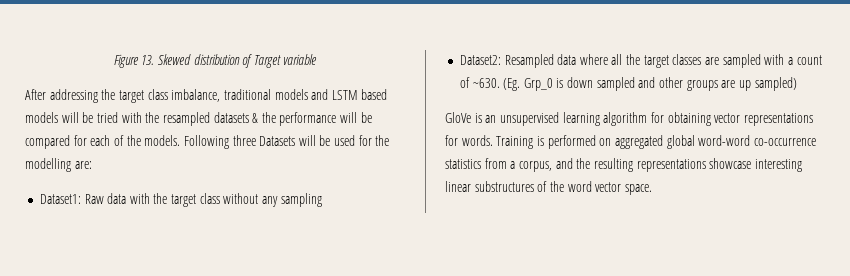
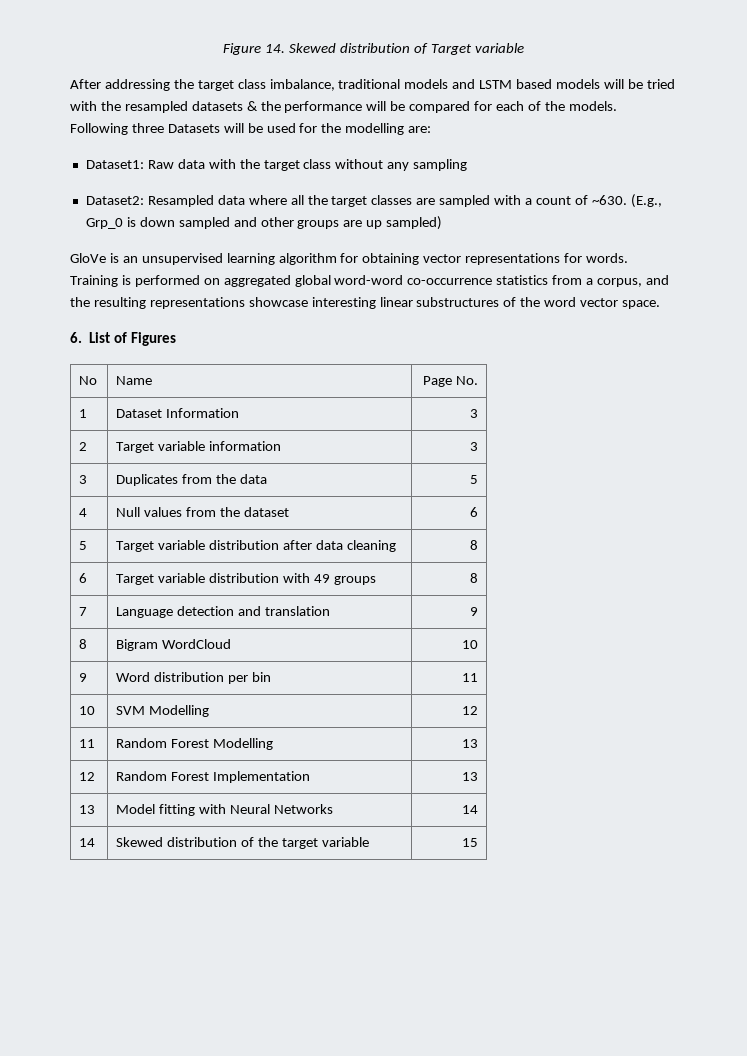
[141,55,155,65] 13. -> [265,44,286,53] 14.
[503,78,521,91] (Eg. -> [630,194,662,208] (E.g.,
(652, 189) none -> [70,332,177,346] [79,376,98,385] [116,376,153,385] [423,376,478,387] [79,409,88,418] [116,408,239,418] [469,409,478,418] [79,442,88,451] [116,441,281,453] [469,442,478,451] [79,475,88,484] [116,474,267,486] [469,475,478,484] [79,508,88,517] [116,507,289,517] [469,507,478,517] [79,541,88,550] [116,540,396,552] [469,540,478,550] [79,573,88,583] [116,573,376,585] [469,573,478,583] [79,607,88,616] [116,606,330,618] [469,607,478,616] [79,639,88,649] [116,639,231,651] [461,640,478,649] [79,673,88,682] [116,672,271,684] [461,673,478,682] [79,706,96,715] [116,705,209,717] [461,706,478,715] [79,739,96,748] [116,738,273,750] [461,739,478,748] [79,772,96,781] [116,771,310,783] [461,772,478,781] [79,805,96,814] [116,804,333,816] [461,805,478,814] [79,838,96,847] [116,837,369,849] [461,838,478,847] // 6. List of Figures // No | Name | Page No. // 1 | Dataset Information | 3 // 2 | Target variable information | 3 // 3 | Duplicates from the data | 5 // 4 | Null values from the dataset | 6 // 5 | Target variable distribution after data cleaning | 8 // 6 | Target variable distribution with 49 groups | 8 // 7 | Language detection and translation | 9 // 8 | Bigram WordCloud | 10 // 9 | Word distribution per bin | 11 // 10 | SVM Modelling | 12 // 11 | Random Forest Modelling | 13 // 12 | Random Forest Implementation | 13 // 13 | Model fitting with Neural Networks | 14 // 14 | Skewed distribution of the target variable | 15

